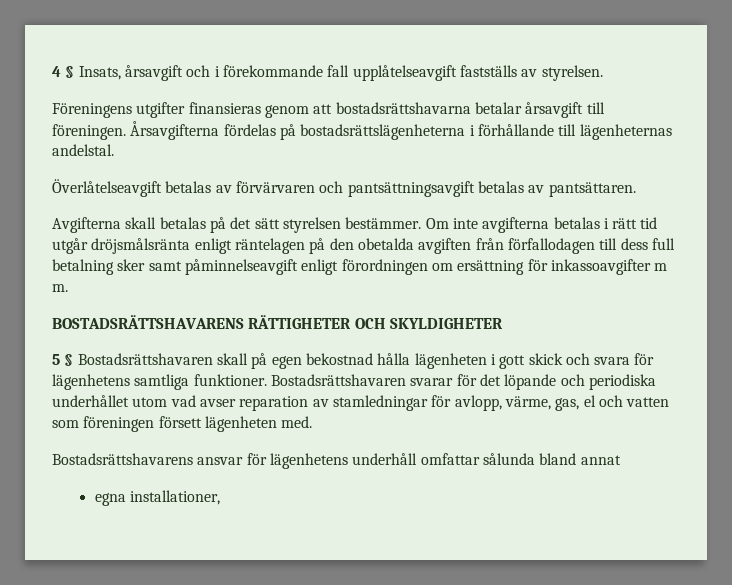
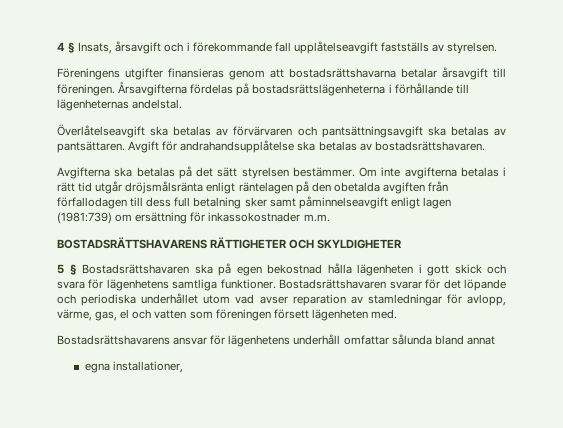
(162, 188) none -> [150,126,169,136] ska
(475, 189) none -> [427,126,446,136] ska
(636, 189) none -> [128,140,485,153] Avgift för andrahandsupplåtelse ska betalas av bostadsrättshavaren.
[125,217,157,229] skall -> [114,167,133,177] ska
[341,259,428,275] förordningen -> [422,197,451,209] [57,212,112,224] lagen (1981:739)
[550,259,668,275] [52,284,68,292] inkassoavgifter m m. -> [208,212,330,222] inkassokostnader m.m.
[216,353,248,365] skall -> [194,264,213,274] ska

